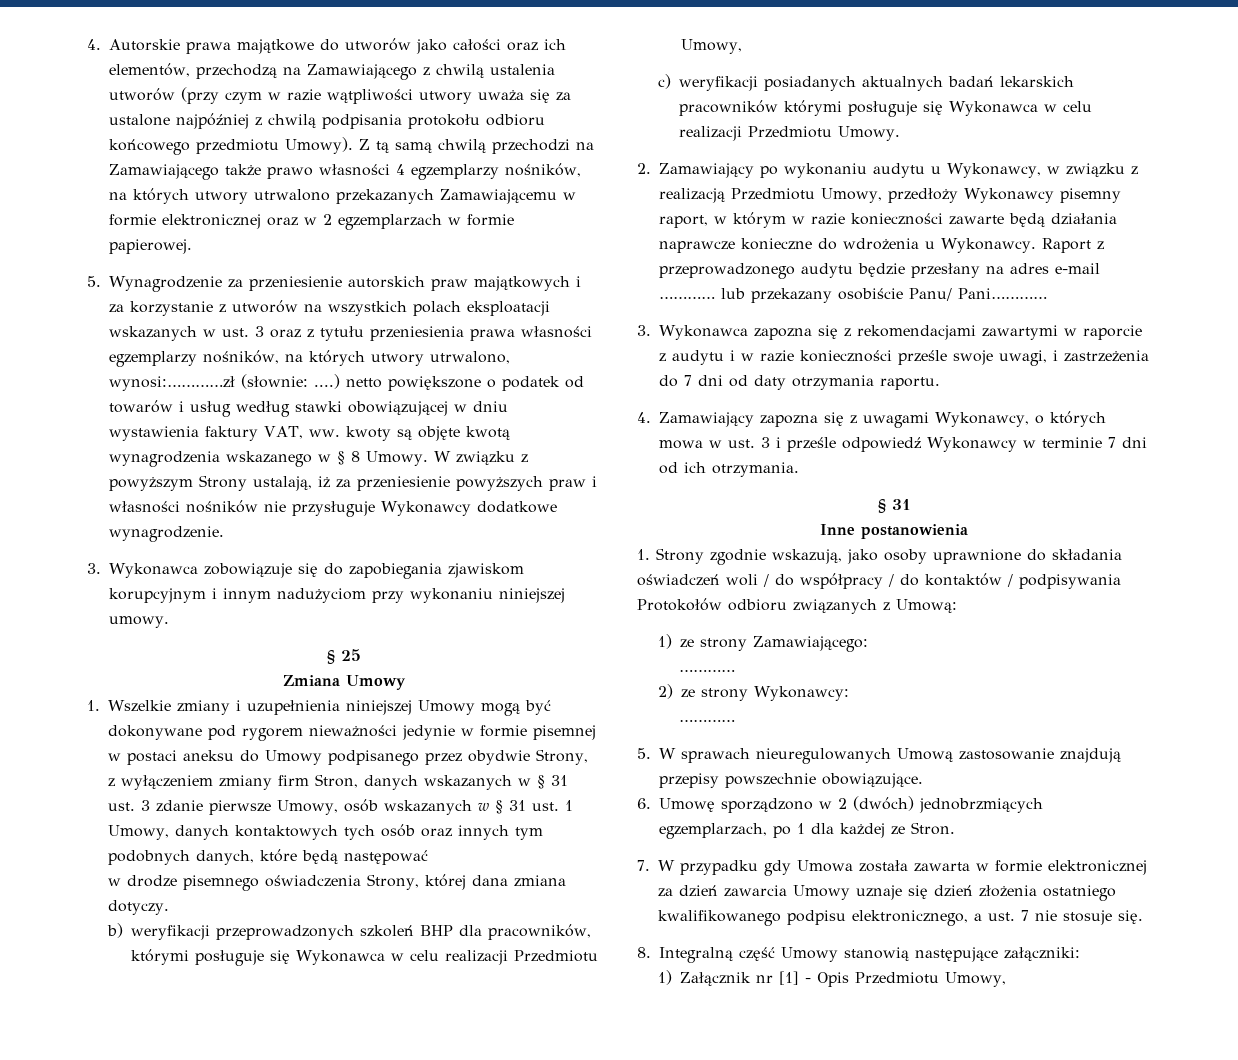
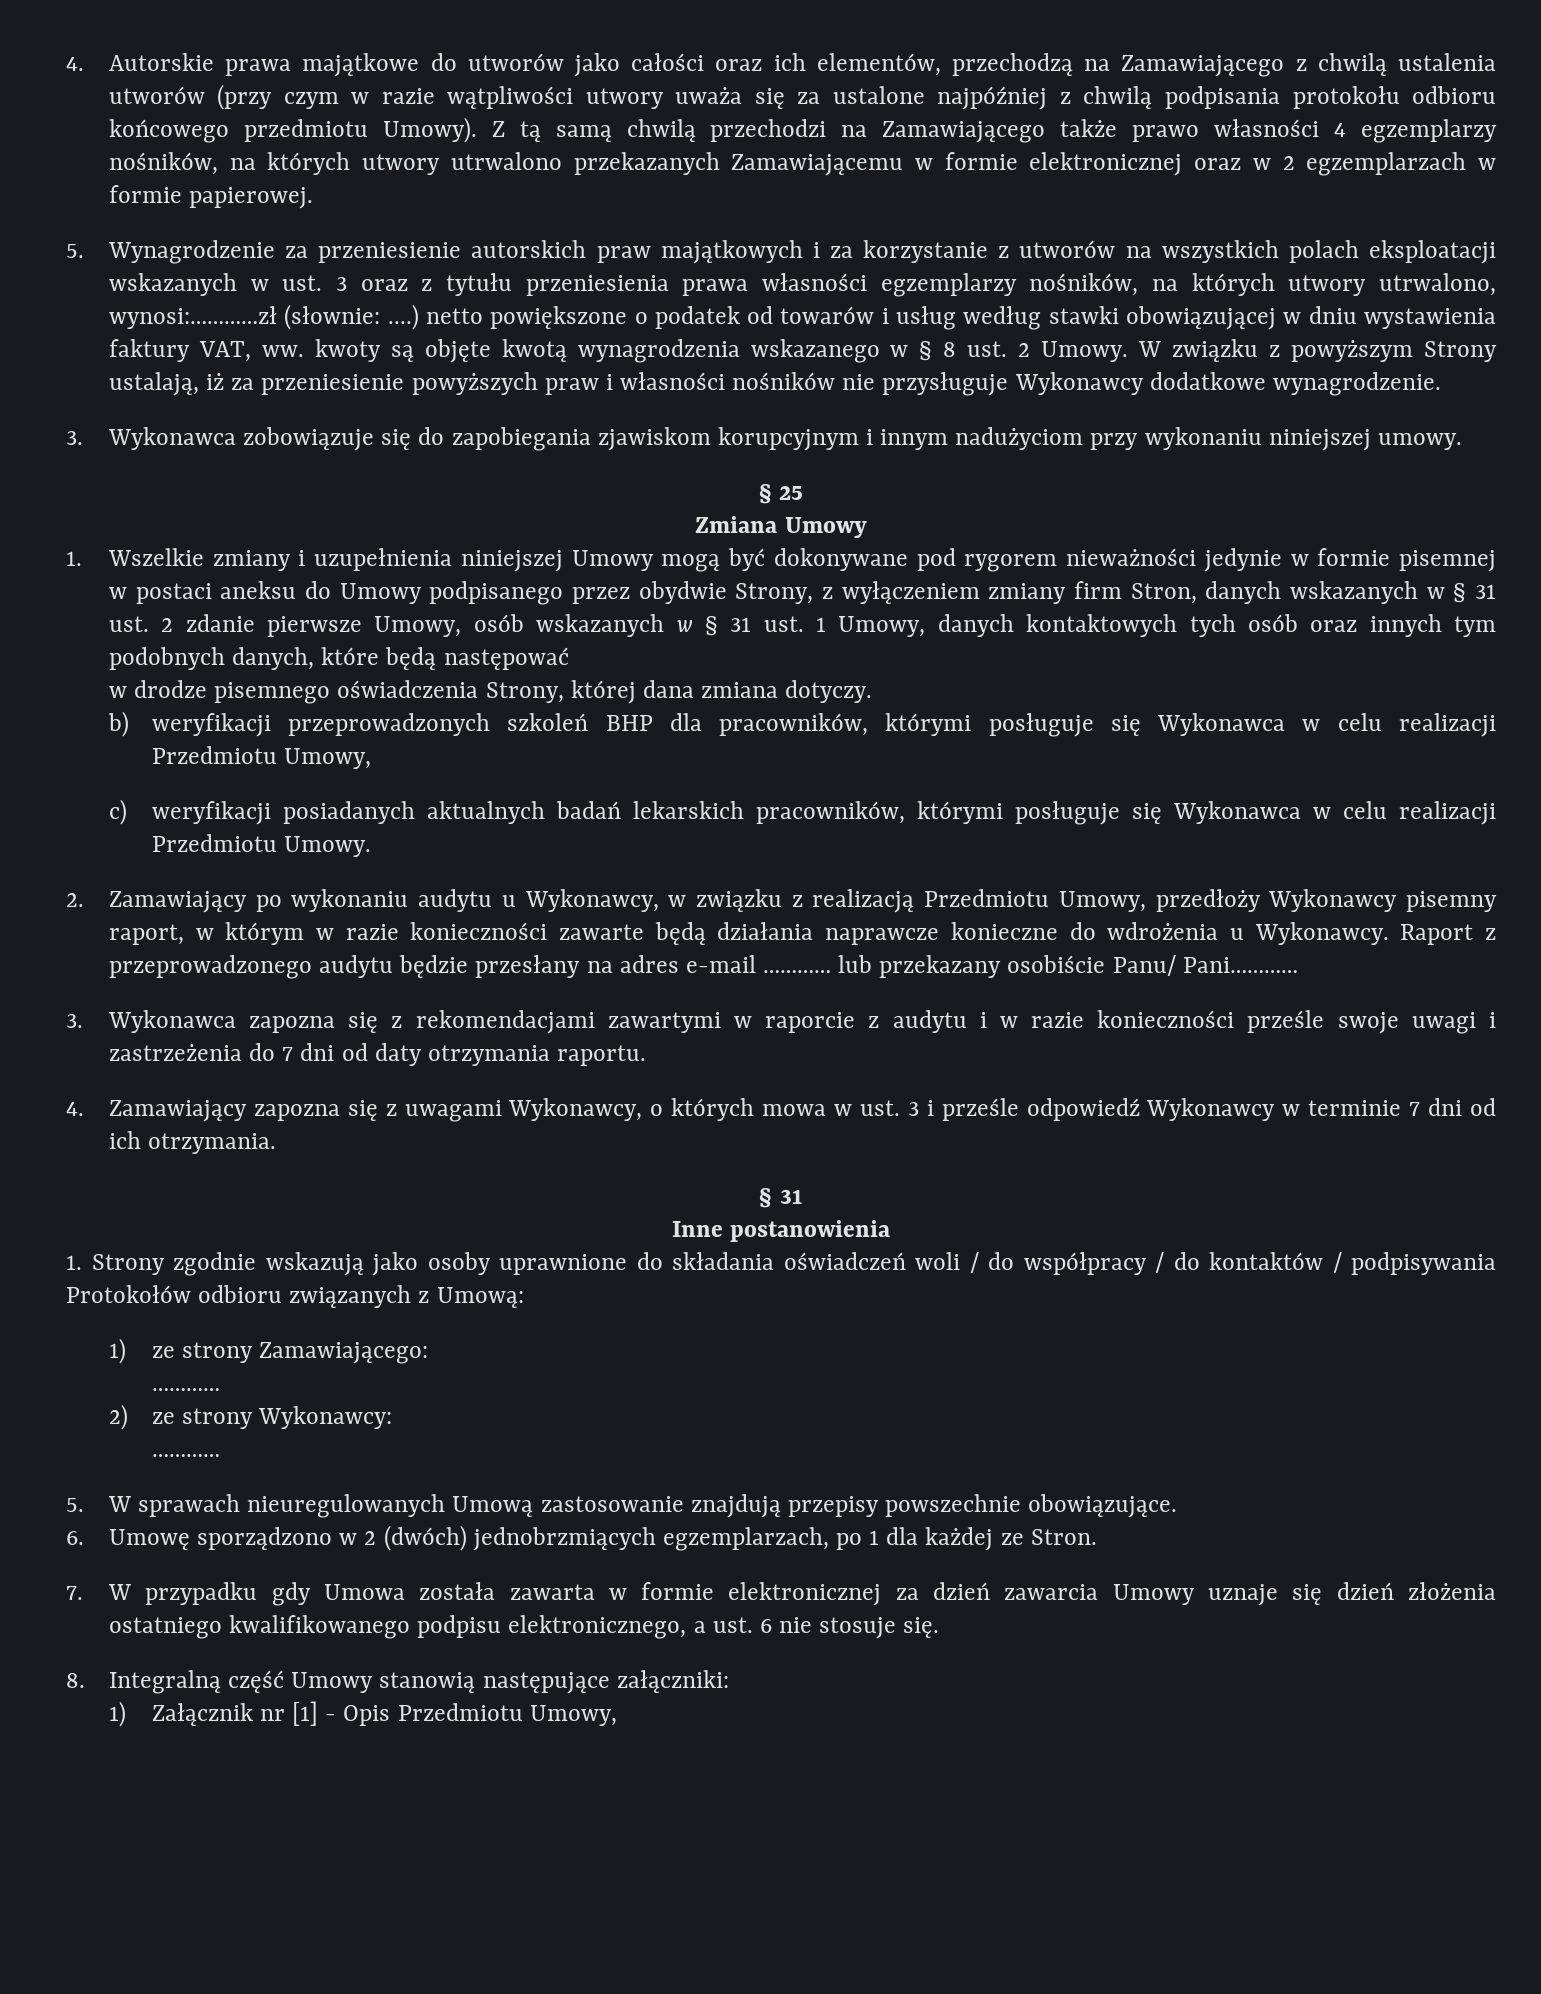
(360, 456) none -> [967,341,1031,357] ust. 2
[141,800,151,811] 3 -> [161,618,174,632] 2
[679,100,779,116] pracowników -> [755,801,905,824] pracowników,
[999,350,1047,366] uwagi, -> [1411,1012,1476,1034] uwagi
[772,549,842,564] wskazują, -> [265,1252,364,1276] wskazują
[1021,910,1030,921] 7 -> [759,1619,772,1633] 6

